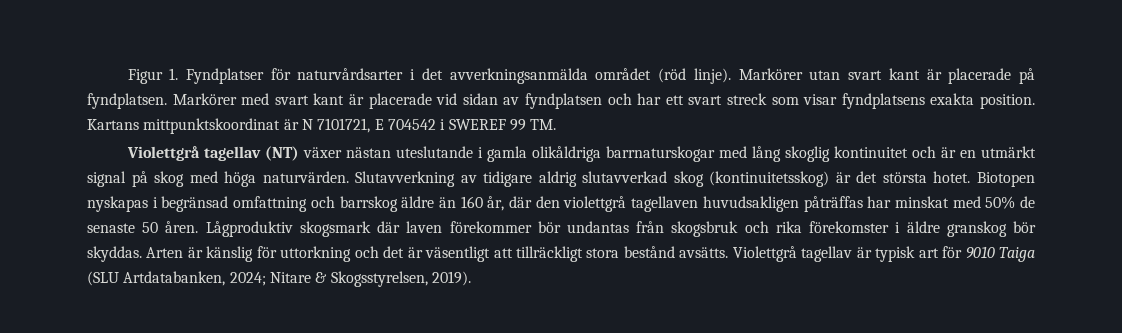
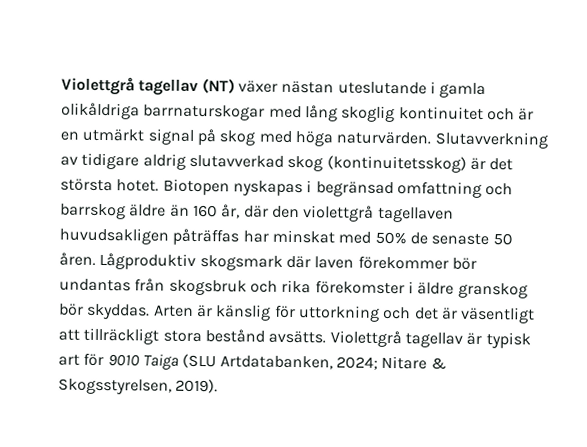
[127,68,1036,84] [87,93,1036,109] [87,118,557,134] Figur 1. Fyndplatser för naturvårdsarter i det avverkningsanmälda området (röd linje). Markörer utan svart kant är placerade på fyndplatsen. Markörer med svart kant är placerade vid sidan av fyndplatsen och har ett svart streck som visar fyndplatsens exakta position. Kartans mittpunktskoordinat är N 7101721, E 704542 i SWEREF 99 TM. // -> (61, 86) none

